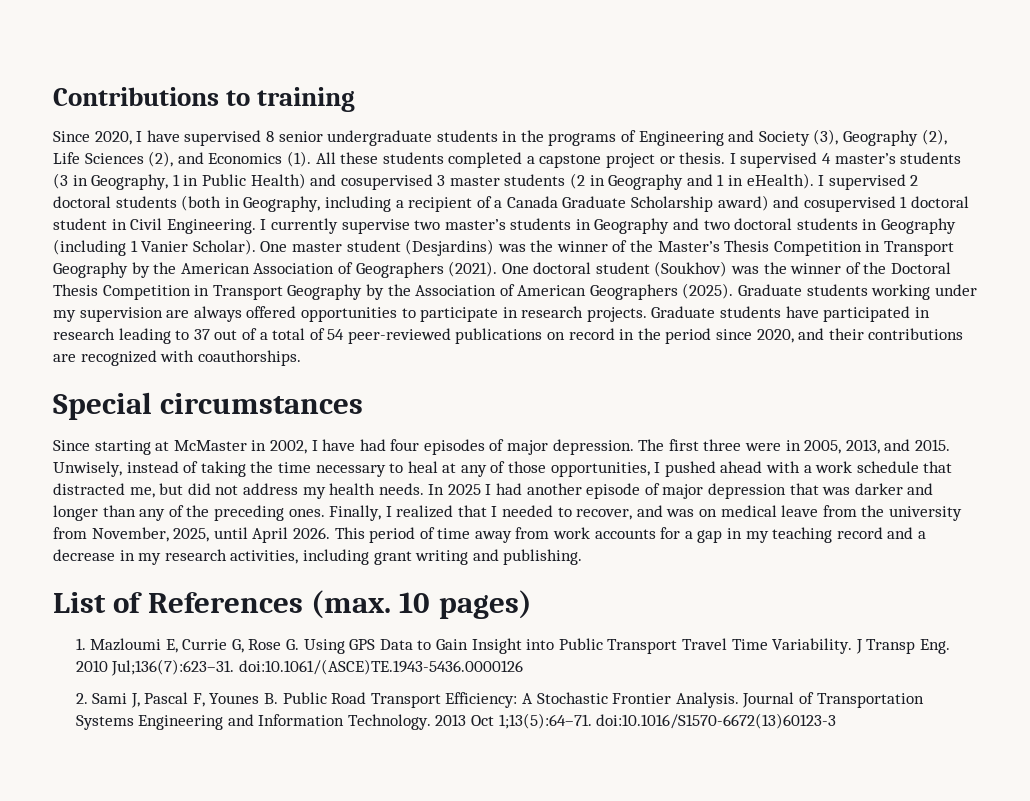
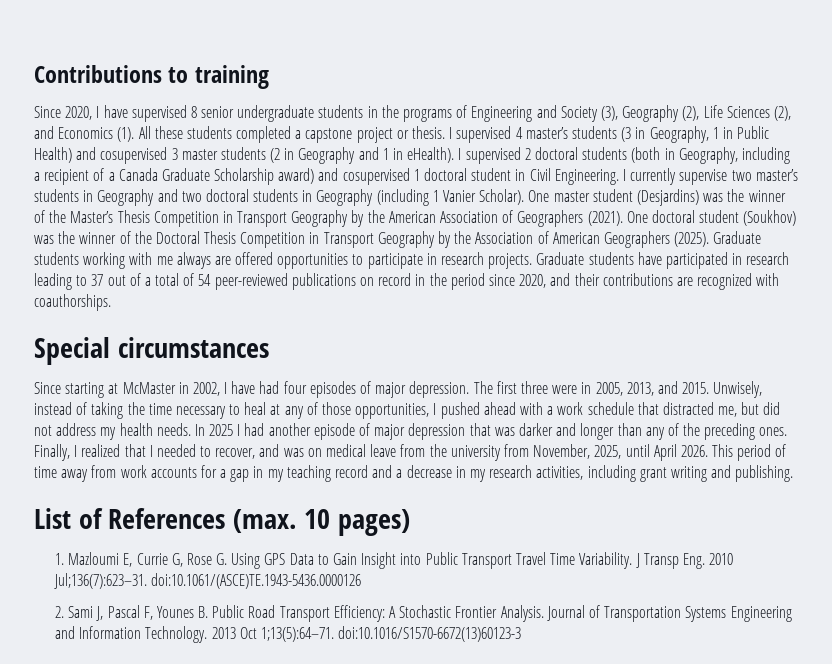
[934,284,977,296] [53,306,242,322] under my supervision are always -> [129,252,231,269] with me always are

